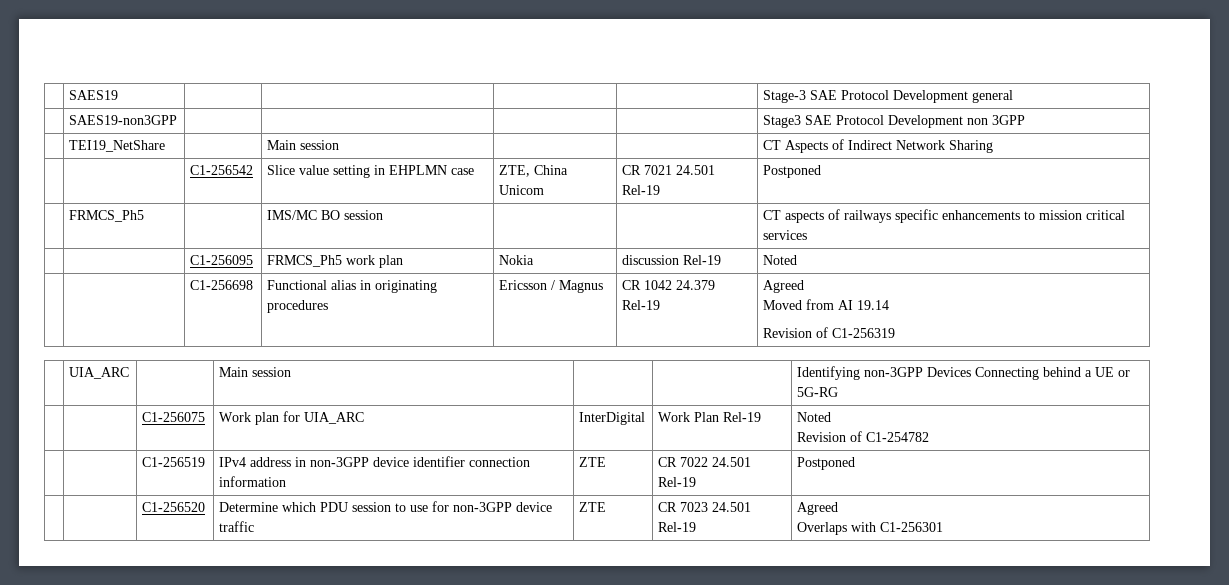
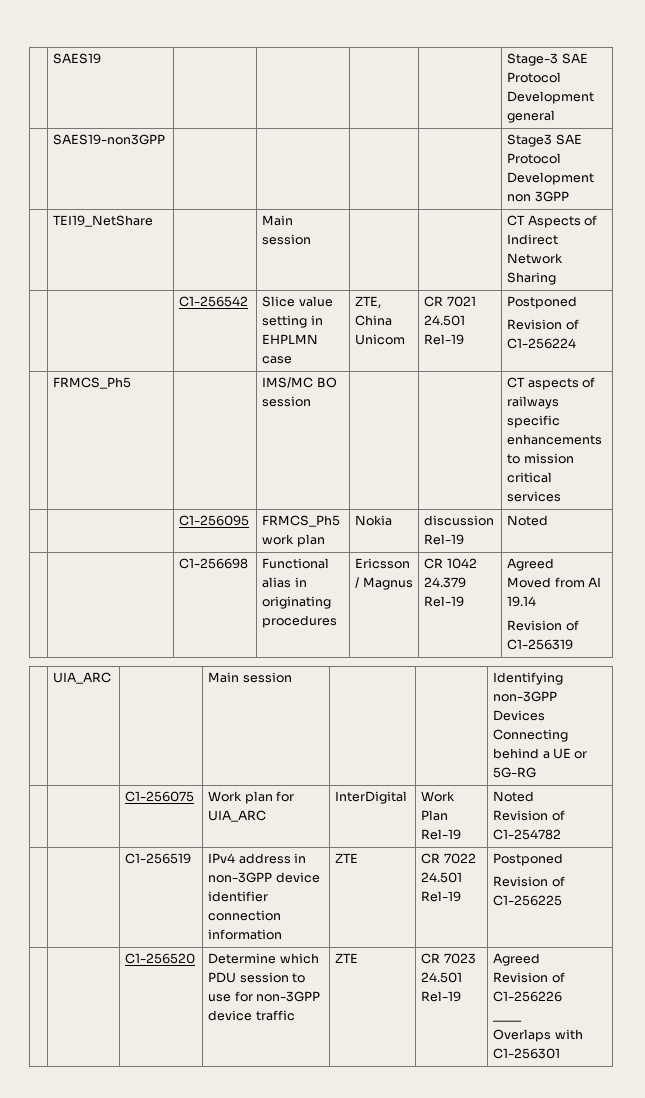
(822, 171) none -> [507,319,579,330] [507,338,577,349] // Revision of C1-256224
(856, 463) none -> [493,876,565,887] [493,895,563,906] // Revision of C1-256225
(839, 508) none -> [493,972,565,983] [493,991,563,1002] [493,1020,523,1022] // Revision of C1-256226 // ____

